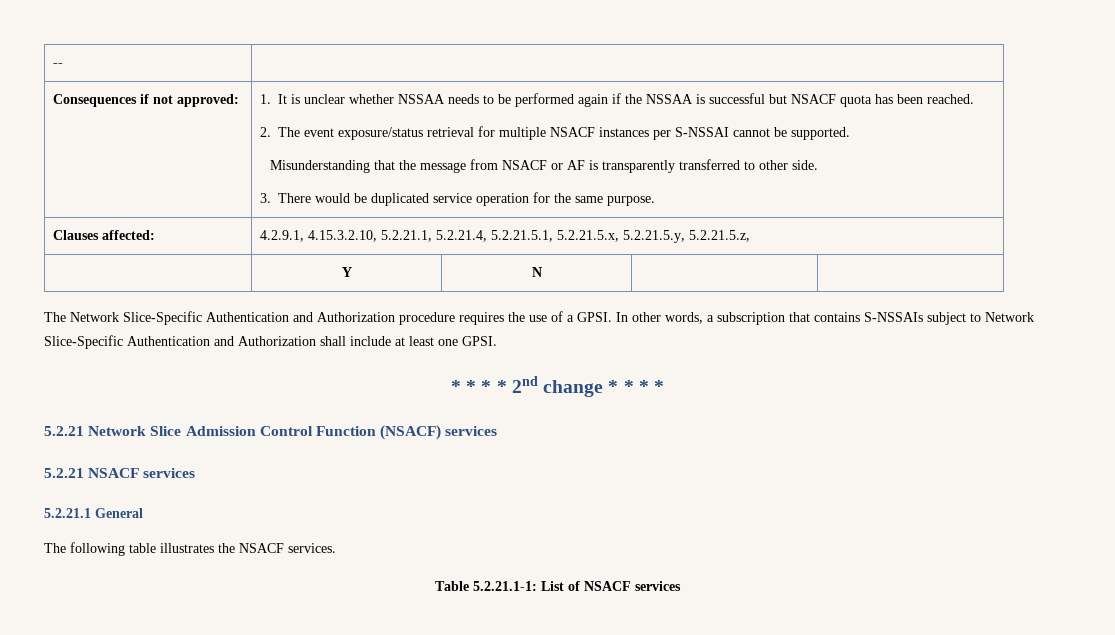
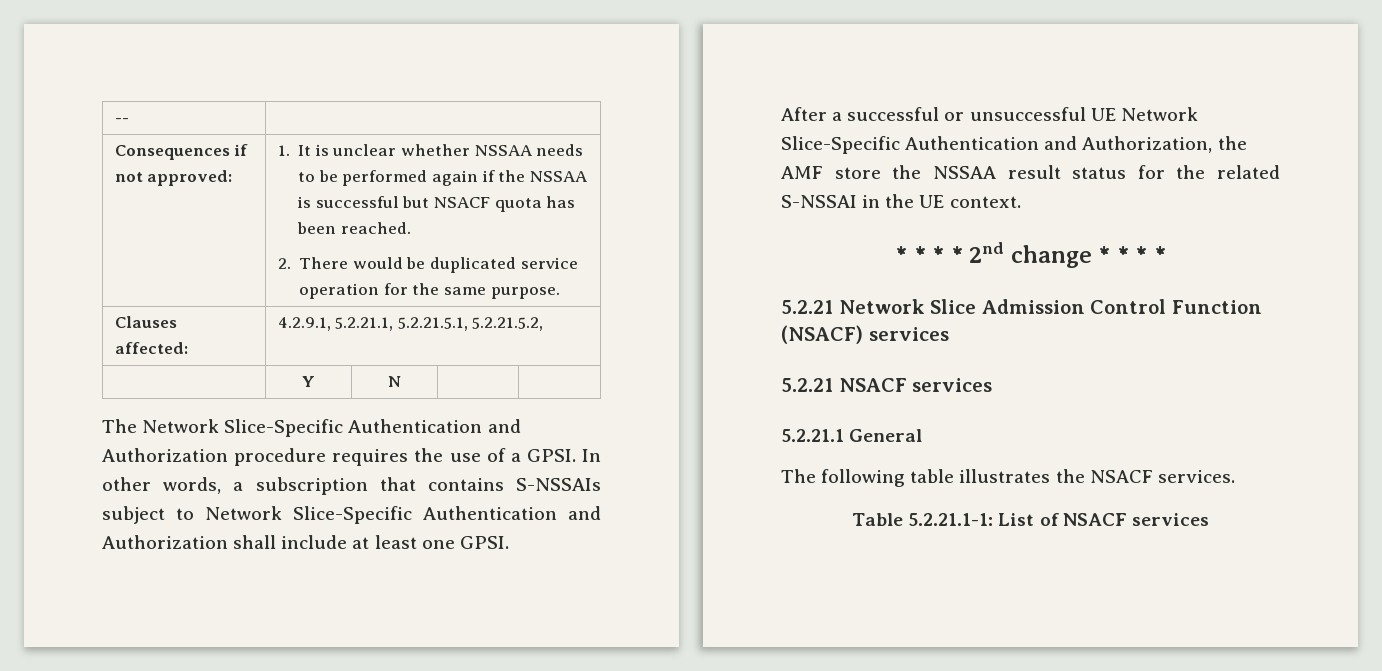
[278,126,851,140] [269,159,818,173] [260,193,272,203] The event exposure/status retrieval for multiple NSACF instances per S-NSSAI cannot be supported. // Misunderstanding that the message from NSACF or AF is transparently transferred to other side. // 3. -> (291, 263) none
[308,230,751,243] 4.15.3.2.10, 5.2.21.1, 5.2.21.4, 5.2.21.5.1, 5.2.21.5.x, 5.2.21.5.y, 5.2.21.5.z, -> [335,317,544,331] 5.2.21.1, 5.2.21.5.1, 5.2.21.5.2,
(497, 341) none -> [781,107,1198,121] [781,136,1247,154] [781,165,1280,179] [781,194,1021,208] // After a successful or unsuccessful UE Network Slice-Specific Authentication and Authorization, the AMF store the NSSAA result status for the related S-NSSAI in the UE context.

